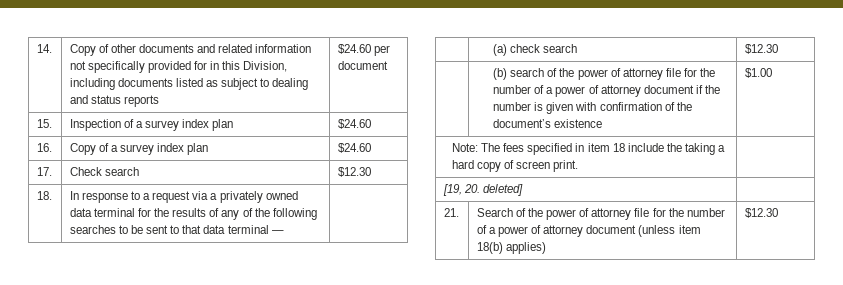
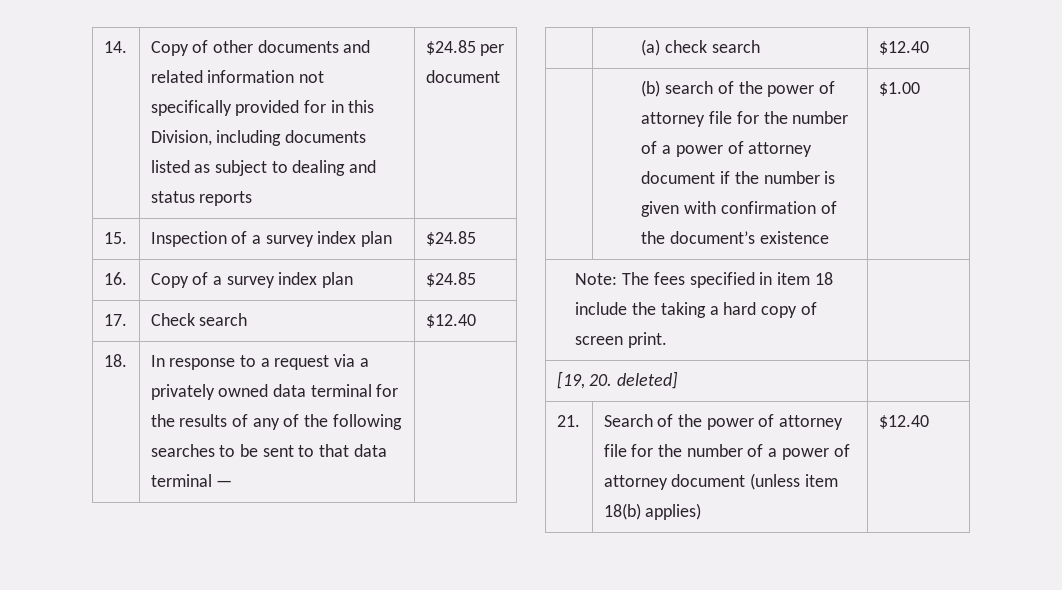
[337,44,371,54] $24.60 -> [425,40,476,55] $24.85
[337,119,371,129] $24.60 -> [425,231,476,246] $24.85
[337,143,371,153] $24.60 -> [425,272,476,287] $24.85
[337,167,371,177] $12.30 -> [425,314,476,328] $12.40
[744,44,778,54] $12.30 -> [878,41,929,55] $12.40
[744,208,778,218] $12.30 -> [878,415,929,429] $12.40

